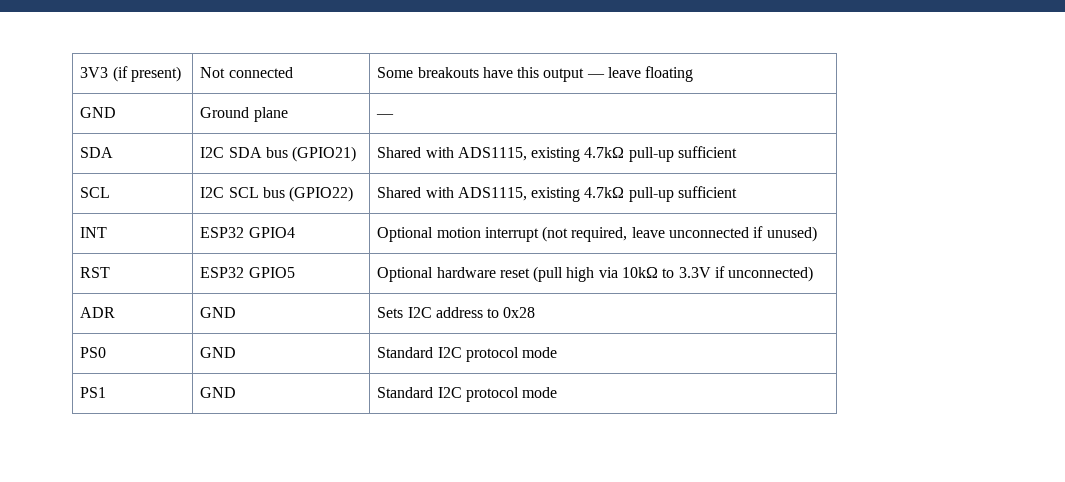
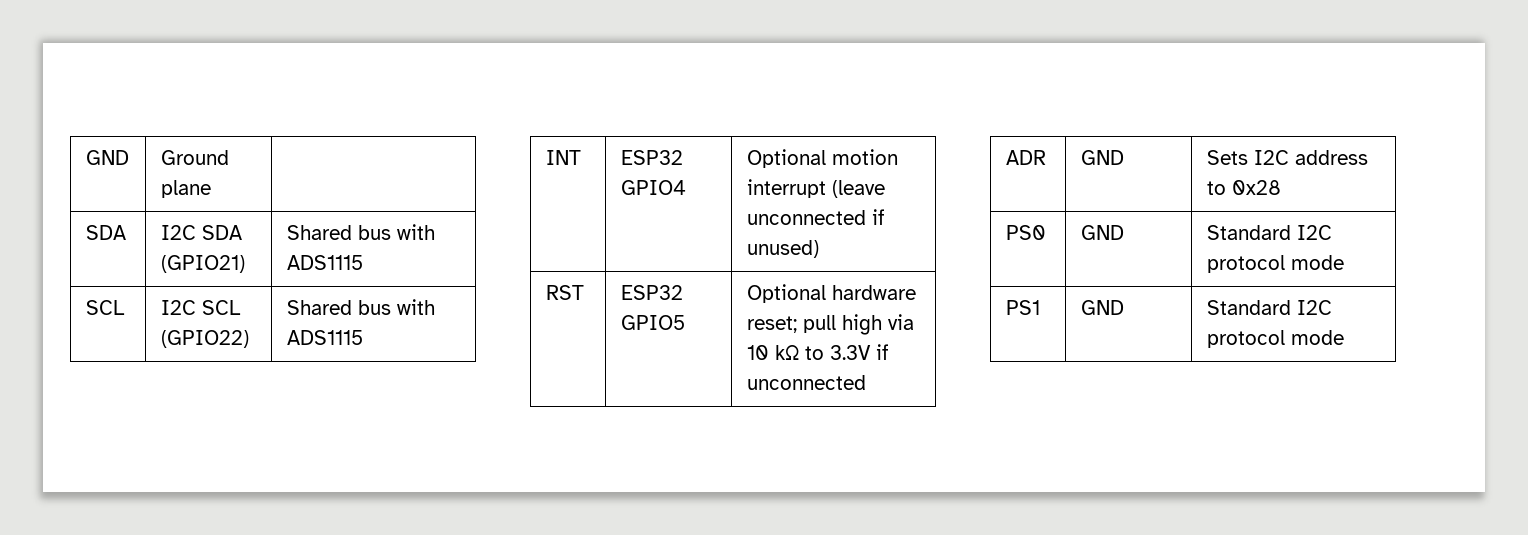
[80,66,181,82] [200,67,293,78] [377,66,694,82] 3V3 (if present) | Not connected | Some breakouts have this output — leave floating // -> (85, 157) none
[376,114,395,118] — -> (211, 189) none
[265,147,288,158] bus -> (242, 232) none
[425,146,738,162] with ADS1115, existing 4.7kΩ pull-up sufficient -> [357,224,435,240] [286,255,363,270] bus with ADS1115
[262,187,285,198] bus -> (241, 307) none
[425,186,738,202] with ADS1115, existing 4.7kΩ pull-up sufficient -> [357,299,435,315] [286,330,363,345] bus with ADS1115
[542,226,665,242] (not required, leave -> [831,180,885,198] (leave
[499,266,659,282] reset (pull high via 10kΩ -> [746,314,914,335] [746,345,799,360] reset; pull high via 10 kΩ
[728,266,814,282] unconnected) -> [746,375,866,390] unconnected

